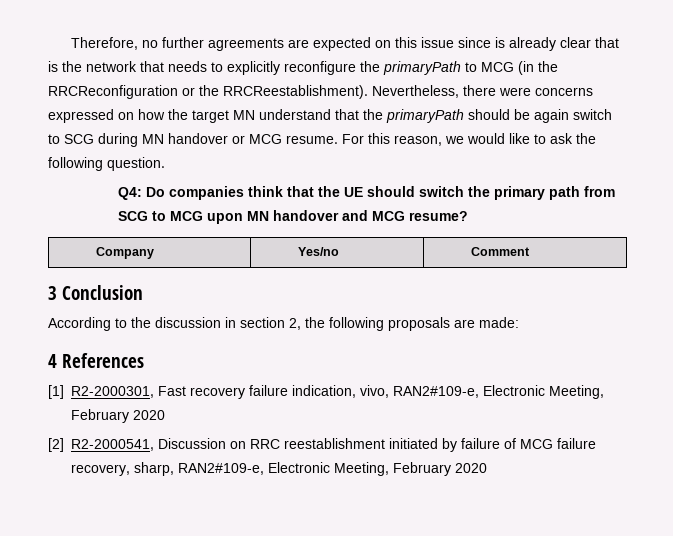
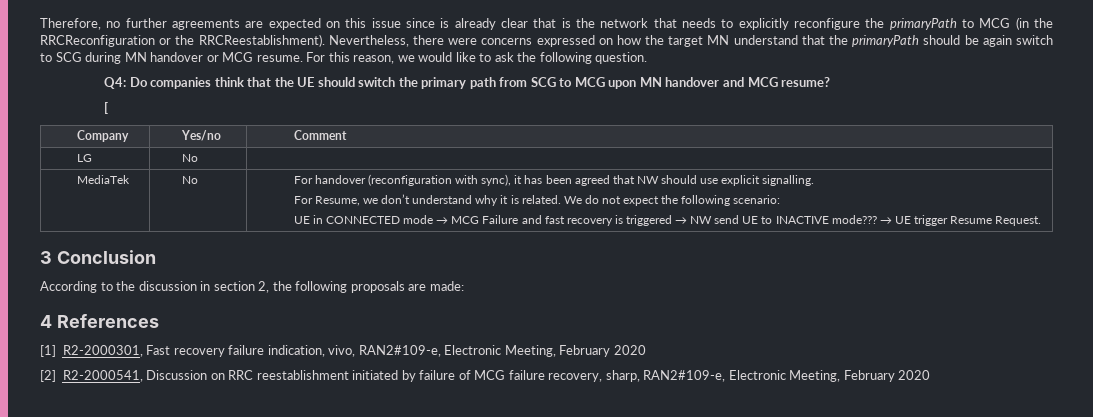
(468, 216) none -> [104,102,109,114] // [
(530, 251) none -> [76,154,92,162] [182,154,199,162] [76,175,130,184] [182,176,199,184] [293,174,815,186] [293,194,781,206] [293,215,1042,226] // LG | No | // MediaTek | No | For handover (reconfiguration with sync), it has been agreed that NW should use explicit signalling. // For Resume, we don’t understand why it is related. We do not expect the following scenario: // UE in CONNECTED mode → MCG Failure and fast recovery is triggered → NW send UE to INACTIVE mode??? → UE trigger Resume Request.

